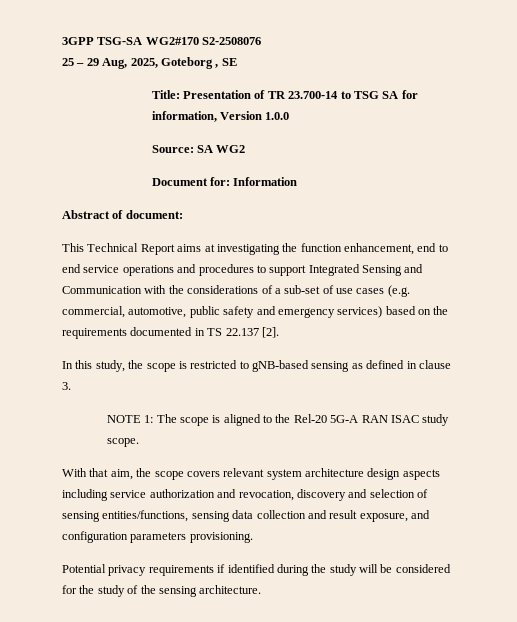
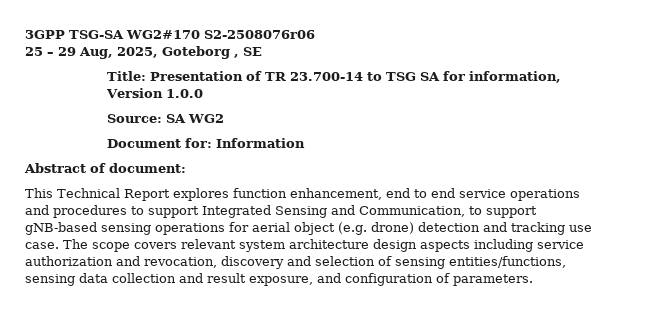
[202,37,262,45] S2-2508076 -> [204,30,315,39] S2-2508076r06
[177,243,298,255] aims at investigating the -> [172,188,229,201] explores
[62,285,410,297] [62,306,449,318] [62,327,279,339] [62,360,451,372] [62,382,71,390] [106,414,450,426] [106,438,139,447] [62,468,152,480] Communication with the considerations of a sub-set of use cases (e.g. commercial, automotive, public safety and emergency services) based on the requirements documented in TS 22.137 [2]. // In this study, the scope is restricted to gNB-based sensing as defined in clause 3. // NOTE 1: The scope is aligned to the Rel-20 5G-A RAN ISAC study scope. // With that aim, the -> [359,206,537,218] [25,222,592,235] [25,239,88,249] Communication, to support gNB-based sensing operations for aerial object (e.g. drone) detection and tracking use case. The
[130,532,253,543] [62,564,451,576] [62,585,262,597] parameters provisioning. // Potential privacy requirements if identified during the study will be considered for the study of the sensing architecture. -> [436,273,533,286] of parameters.

